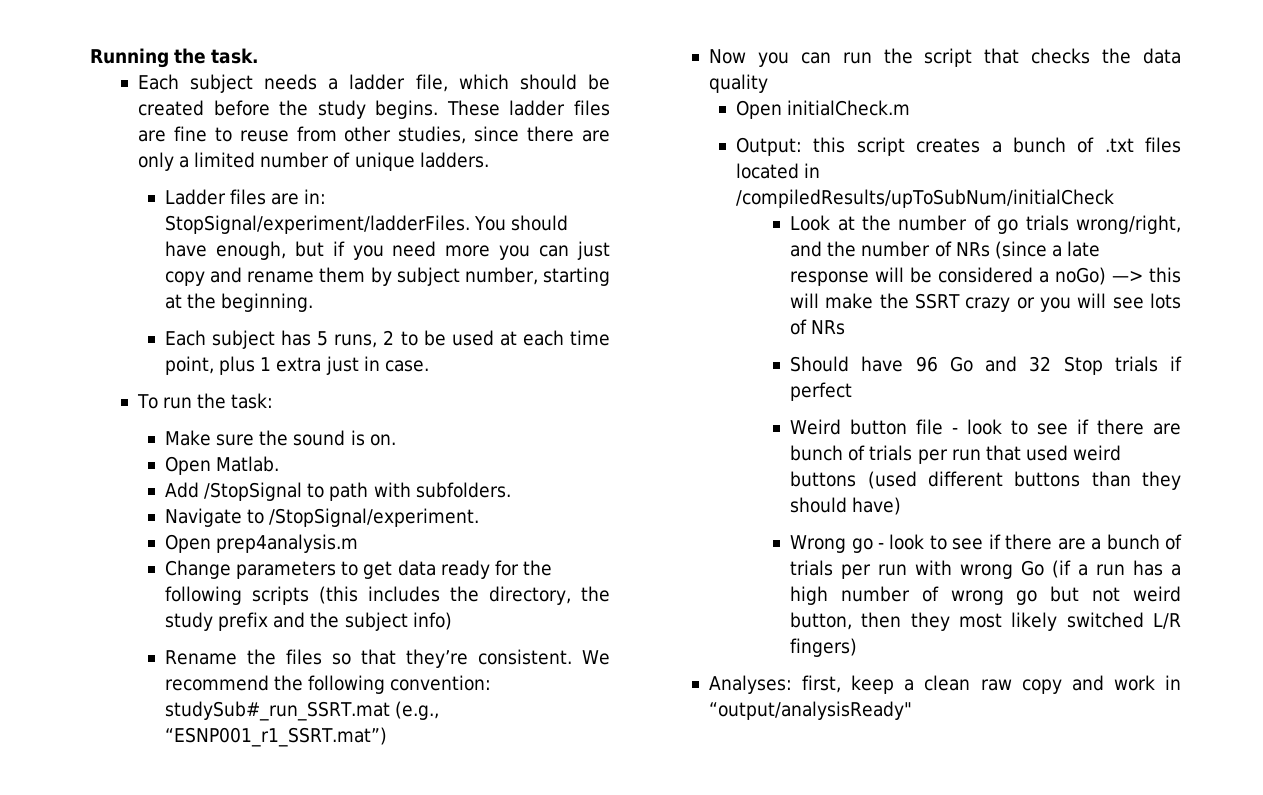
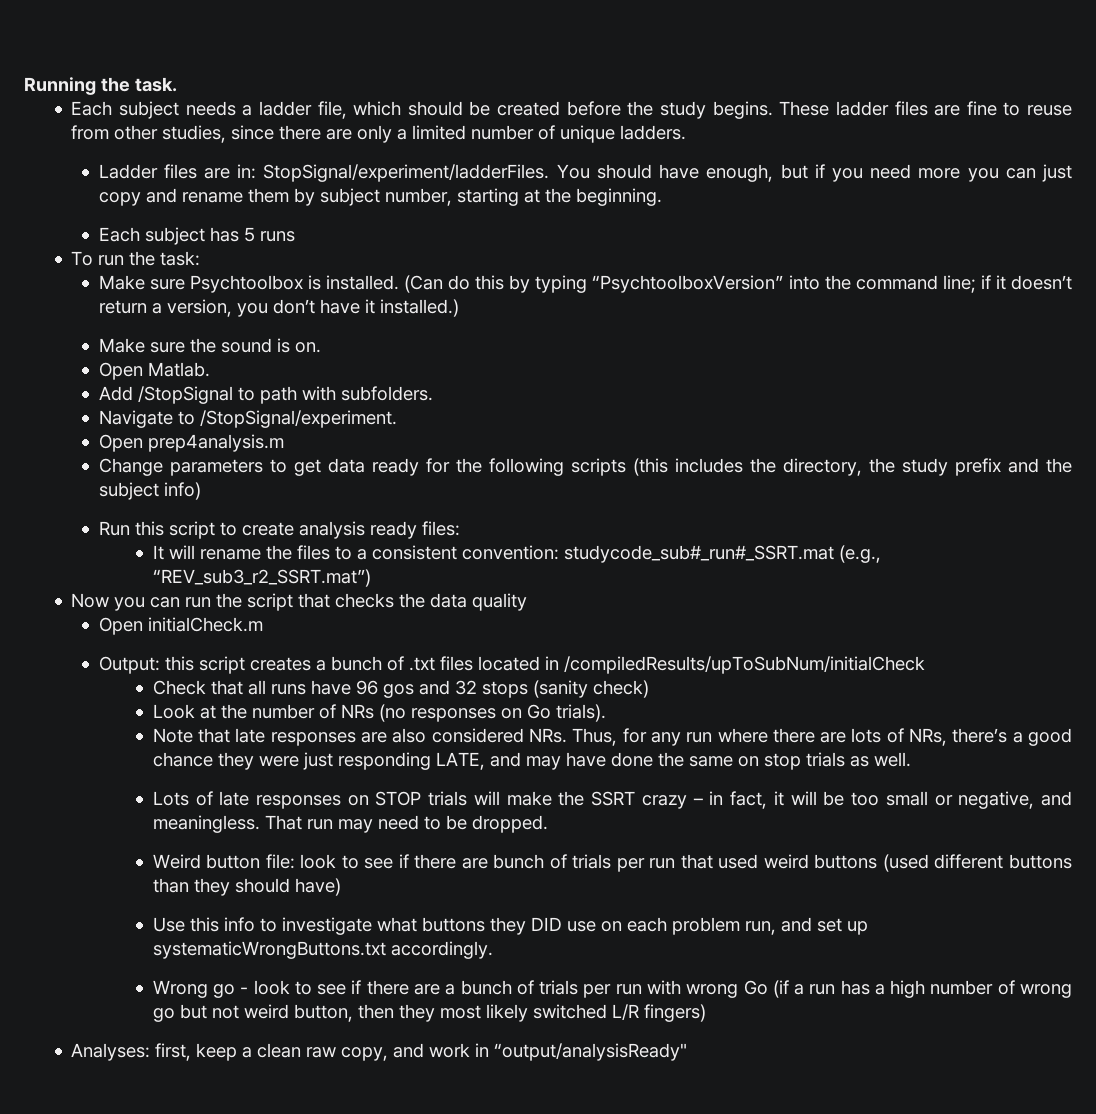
[334,330,610,348] [165,356,429,375] [136,393,274,409] runs, 2 to be used at each time point, plus 1 extra just in case. // To run the task: -> [259,231,295,242] [71,251,201,266] [98,275,1073,293] [98,299,459,317] runs // To run the task: // Make sure Psychtoolbox is installed. (Can do this by typing “PsychtoolboxVersion” into the command line; if it doesn’t return a version, you don’t have it installed.)
[165,649,611,668] [165,675,492,694] [165,701,440,721] [165,727,388,747] Rename the files so that they’re consistent. We recommend the following convention: studySub#_run_SSRT.mat (e.g., “ESNP001_r1_SSRT.mat”) -> [98,521,460,539] [152,545,881,563] [152,569,371,587] Run this script to create analysis ready files: // It will rename the files to a consistent convention: studycode_sub#_run#_SSRT.mat (e.g., “REV_sub3_r2_SSRT.mat”)
(1115, 198) none -> [152,680,649,698] // Check that all runs have 96 gos and 32 stops (sanity check)
[997,215,1181,234] [790,241,1101,259] [790,267,1181,286] go trials wrong/right, and the number of NRs (since a late response will be considered a noGo) —> this -> [340,704,606,722] [152,728,1072,746] [152,752,911,770] [152,791,468,809] NRs (no responses on Go trials). // Note that late responses are also considered NRs. Thus, for any run where there are lots of NRs, there’s a good chance they were just responding LATE, and may have done the same on stop trials as well. // Lots of late responses on STOP trials
[1016,293,1181,312] [790,319,846,335] [790,356,1182,375] [790,382,853,401] or you will see lots of NRs // Should have 96 Go and 32 Stop trials if perfect -> [692,791,1073,809] [152,815,548,833] – in fact, it will be too small or negative, and meaningless. That run may need to be dropped.
[916,419,959,435] file - -> [265,854,295,869] file:
(902, 506) none -> [152,917,868,935] [152,941,493,959] // Use this info to investigate what buttons they DID use on each problem run, and set up systematicWrongButtons.txt accordingly.
[1021,679,1062,694] copy -> [341,1047,389,1061] copy,

